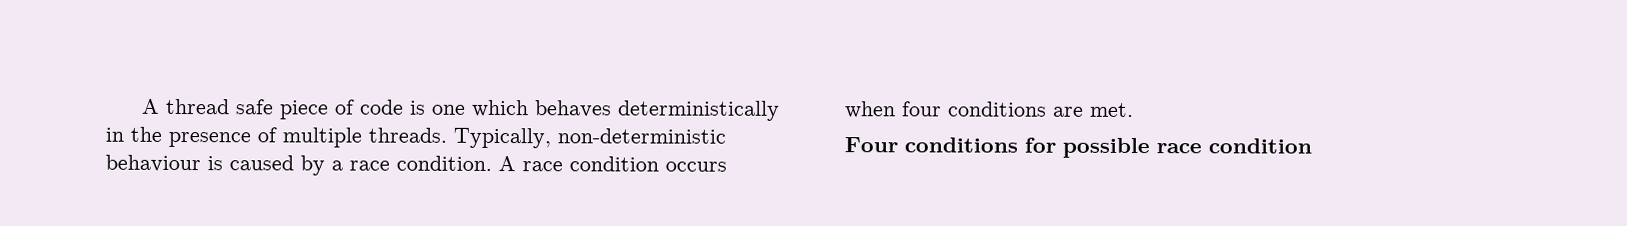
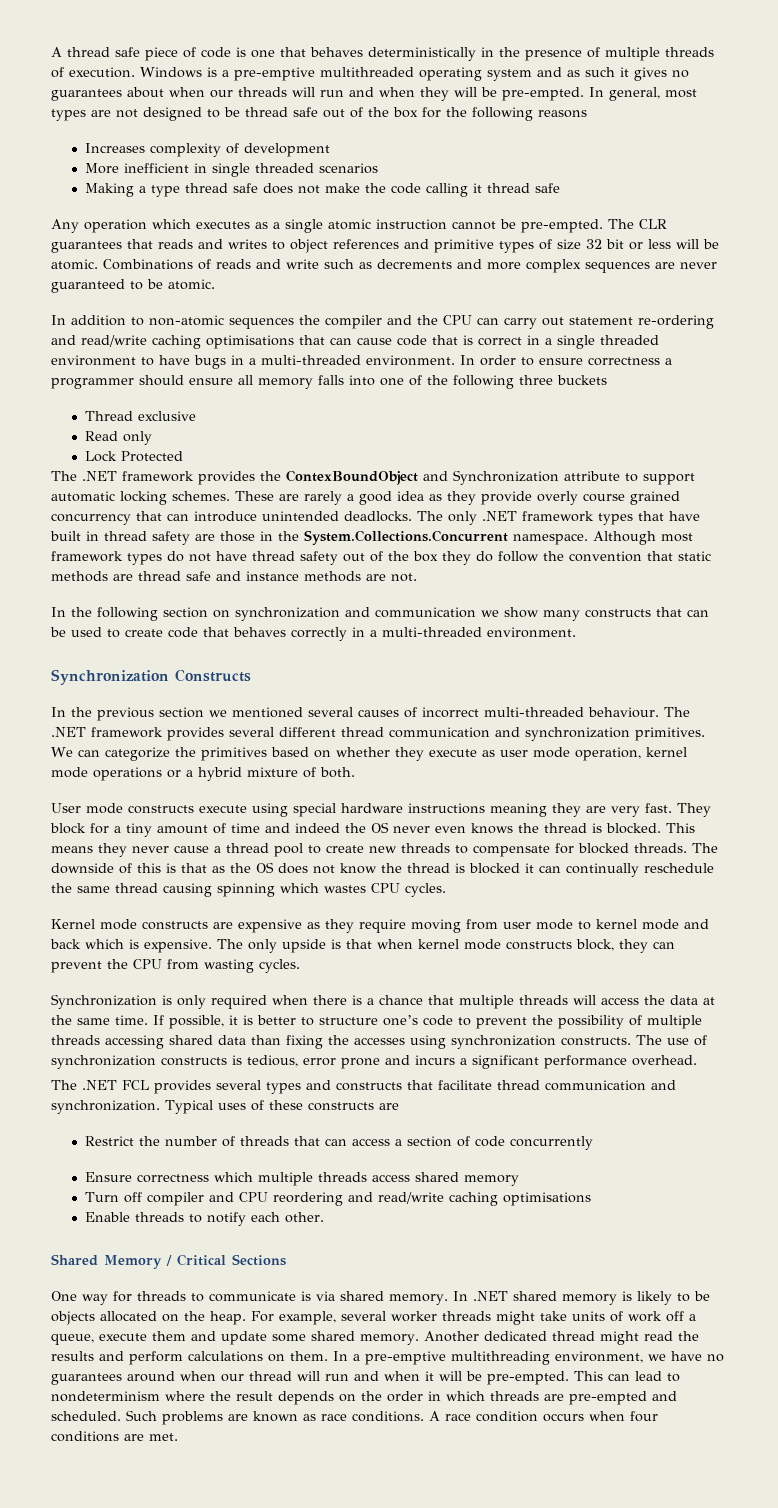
[470,99,529,118] which -> [280,47,306,57] that
[368,127,726,149] [105,154,492,176] threads. Typically, non-deterministic behaviour is caused by a race condition. -> [665,47,714,57] [51,67,689,81] [51,87,697,101] [51,107,587,121] [84,143,330,157] [84,163,378,177] [84,183,560,197] [51,219,667,233] [51,239,719,253] [51,259,717,273] [51,279,215,293] [51,315,714,329] [51,335,659,349] [51,355,672,369] [51,375,607,389] [84,411,196,421] [84,431,152,445] [84,451,183,462] [51,470,695,485] [51,491,680,505] [51,511,700,525] [50,530,693,545] [51,551,711,565] [51,571,417,582] [51,607,709,621] [50,627,576,641] [51,669,251,685] [51,707,690,721] [51,727,705,741] [51,747,687,761] [51,767,355,781] [51,803,711,817] [50,822,695,837] [51,843,718,857] [51,862,714,877] [51,883,446,897] [51,919,709,933] [50,939,675,953] [51,959,300,973] [51,994,715,1009] [51,1015,702,1029] [51,1035,707,1049] [51,1055,697,1069] [51,1080,676,1094] [51,1100,399,1114] [84,1136,593,1150] [84,1172,519,1186] [84,1192,591,1206] [84,1212,324,1226] [51,1254,286,1269] [51,1291,710,1305] [51,1311,696,1325] [51,1331,699,1345] [51,1351,724,1365] [51,1371,680,1385] [51,1391,677,1405] [51,1410,424,1425] threads of execution. Windows is a pre-emptive multithreaded operating system and as such it gives no guarantees about when our threads will run and when they will be pre-empted. In general, most types are not designed to be thread safe out of the box for the following reasons // Increases complexity of development // More inefficient in single threaded scenarios // Making a type thread safe does not make the code calling it thread safe // Any operation which executes as a single atomic instruction cannot be pre-empted. The CLR guarantees that reads and writes to object references and primitive types of size 32 bit or less will be atomic. Combinations of reads and write such as decrements and more complex sequences are never guaranteed to be atomic. // In addition to non-atomic sequences the compiler and the CPU can carry out statement re-ordering and read/write caching optimisations that can cause code that is correct in a single threaded environment to have bugs in a multi-threaded environment. In order to ensure correctness a programmer should ensure all memory falls into one of the following three buckets // Thread exclusive // Read only // Lock Protected // The .NET framework provides the ContexBoundObject and Synchronization attribute to support automatic locking schemes. These are rarely a good idea as they provide overly course grained concurrency that can introduce unintended deadlocks. The only .NET framework types that have built in thread safety are those in the System.Collections.Concurrent namespace. Although most framework types do not have thread safety out of the box they do follow the convention that static methods are thread safe and instance methods are not. // In the following section on synchronization and communication we show many constructs that can be used to create code that behaves correctly in a multi-threaded environment. // Synchronization Constructs // In the previous section we mentioned several causes of incorrect multi-threaded behaviour. The .NET framework provides several different thread communication and synchronization primitives. We can categorize the primitives based on whether they execute as user mode operation, kernel mode operations or a hybrid mixture of both. // User mode constructs execute using special hardware instructions meaning they are very fast. They block for a tiny amount of time and indeed the OS never even knows the thread is blocked. This means they never cause a thread pool to create new threads to compensate for blocked threads. The downside of this is that as the OS does not know the thread is blocked it can continually reschedule the same thread causing spinning which wastes CPU cycles. // Kernel mode constructs are expensive as they require moving from user mode to kernel mode and back which is expensive. The only upside is that when kernel mode constructs block, they can prevent the CPU from wasting cycles. // Synchronization is only required when there is a chance that multiple threads will access the data at the same time. If possible, it is better to structure one’s code to prevent the possibility of multiple threads accessing shared data than fixing the accesses using synchronization constructs. The use of synchronization constructs is tedious, error prone and incurs a significant performance overhead. // The .NET FCL provides several types and constructs that facilitate thread communication and synchronization. Typical uses of these constructs are // Restrict the number of threads that can access a section of code concurrently // Ensure correctness which multiple threads access shared memory // Turn off compiler and CPU reordering and read/write caching optimisations // Enable threads to notify each other. // Shared Memory / Critical Sections // One way for threads to communicate is via shared memory. In .NET shared memory is likely to be objects allocated on the heap. For example, several worker threads might take units of work off a queue, execute them and update some shared memory. Another dedicated thread might read the results and perform calculations on them. In a pre-emptive multithreading environment, we have no guarantees around when our thread will run and when it will be pre-empted. This can lead to nondeterminism where the result depends on the order in which threads are pre-empted and scheduled. Such problems are known as race conditions.
[844,137,1312,159] // Four conditions for possible race condition -> (178, 1437) none

